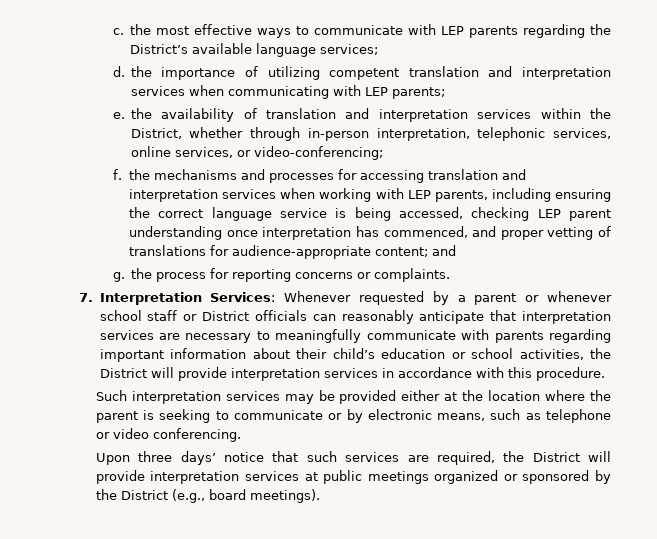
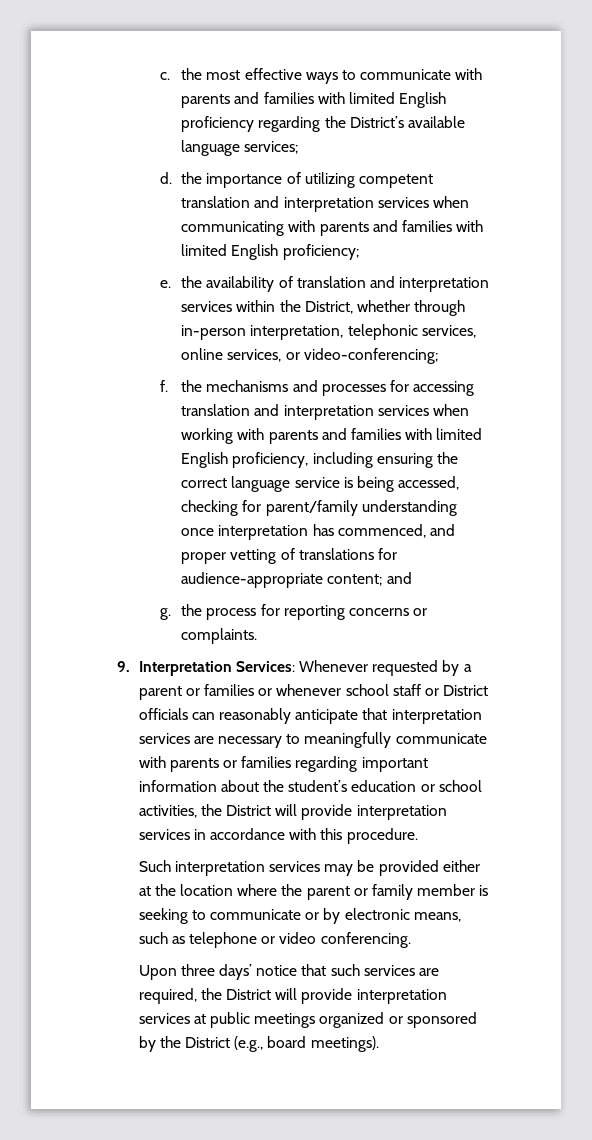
[440,26,518,38] LEP parents -> [181,92,447,108] [181,116,255,132] parents and families with limited English proficiency
[364,87,445,99] LEP parents; -> [319,220,484,236] [181,244,359,260] parents and families with limited English proficiency;
[407,190,488,202] LEP parents, -> [268,428,483,444] [181,452,309,468] parents and families with limited English proficiency,
[537,209,611,221] LEP parent -> [242,500,358,516] for parent/family
[79,293,94,302] 7. -> [117,661,131,672] 9.
(540, 298) none -> [204,684,273,696] families or
(544, 337) none -> [223,756,292,768] or families
[295,348,375,359] their child’s -> [263,780,348,792] the student’s
(138, 417) none -> [353,884,476,900] or family member

